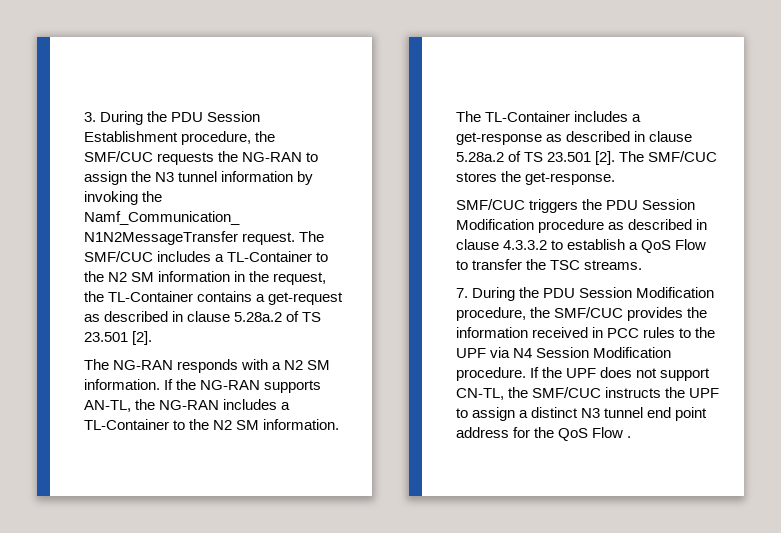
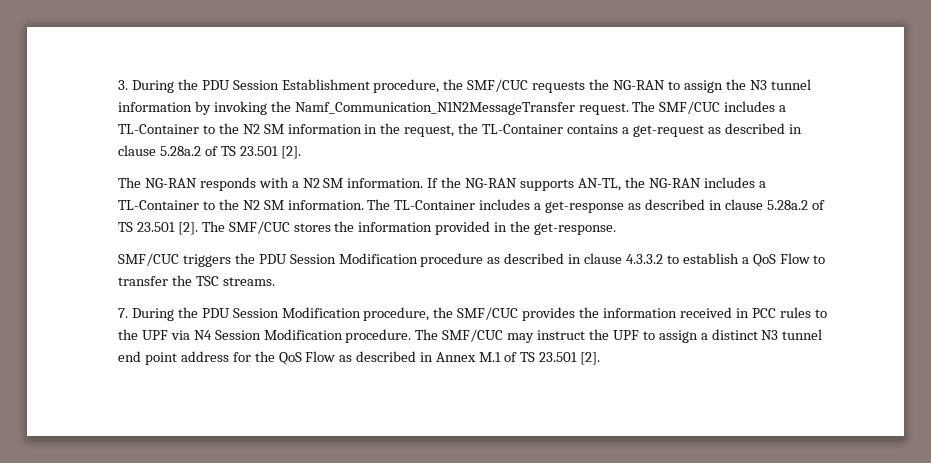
(522, 176) none -> [358,221,531,235] information provided in the
[530,367,711,381] [456,387,662,400] If the UPF does not support CN-TL, the SMF/CUC instructs -> [415,329,586,343] The SMF/CUC may instruct
[627,436,632,438] . -> [339,351,600,365] as described in Annex M.1 of TS 23.501 [2].

